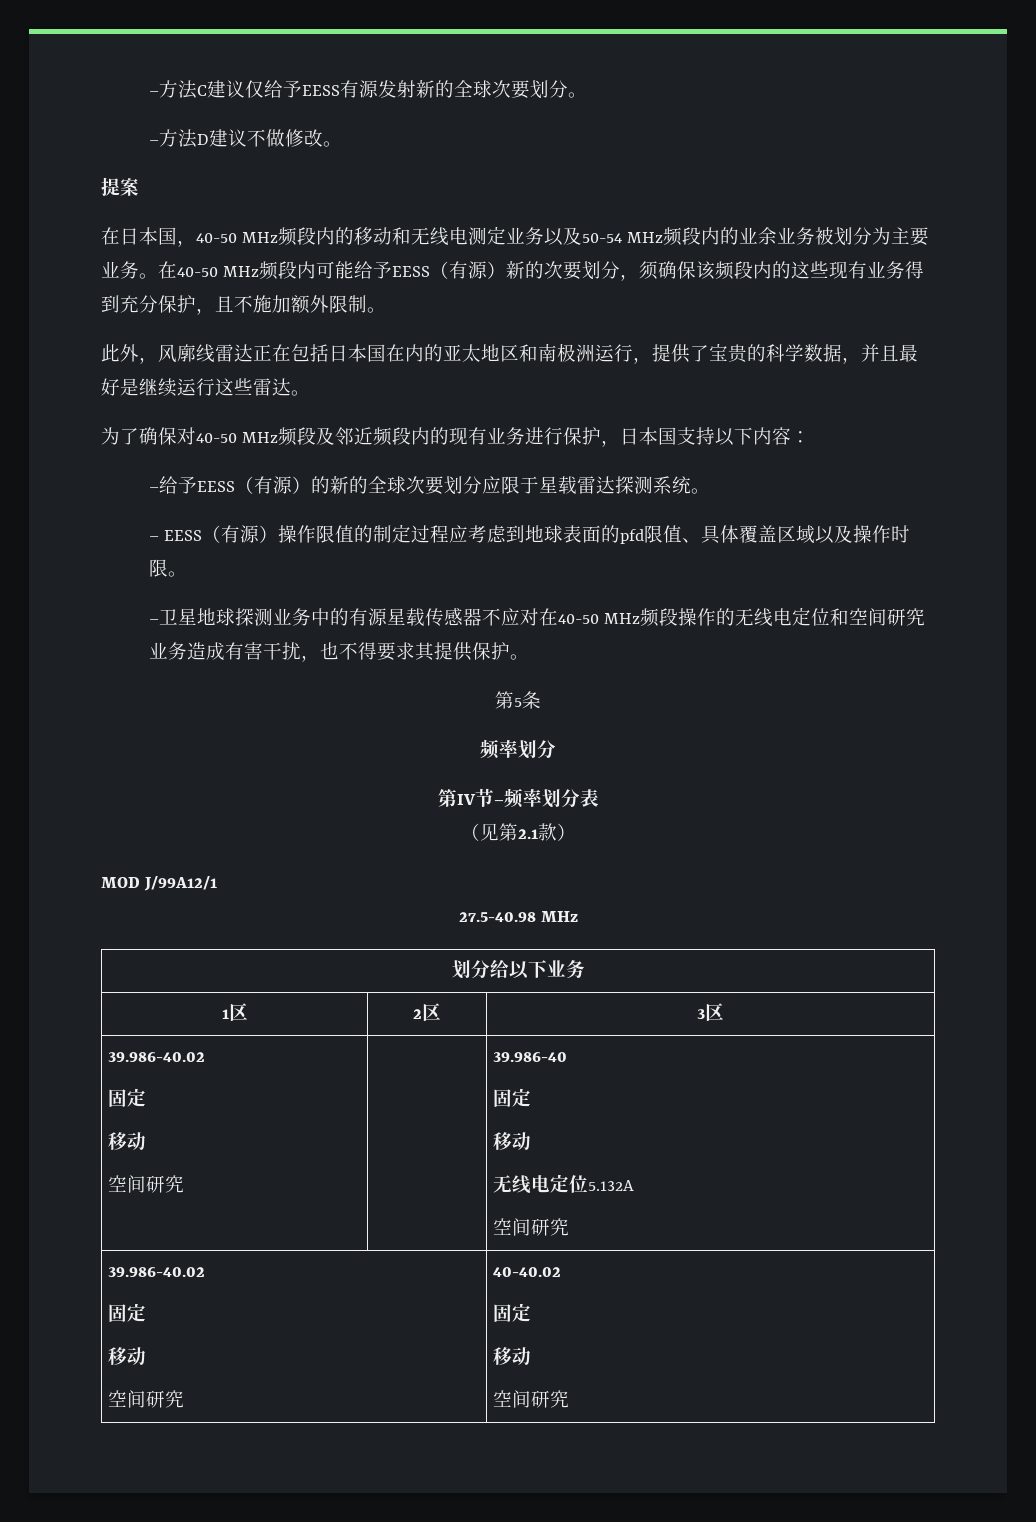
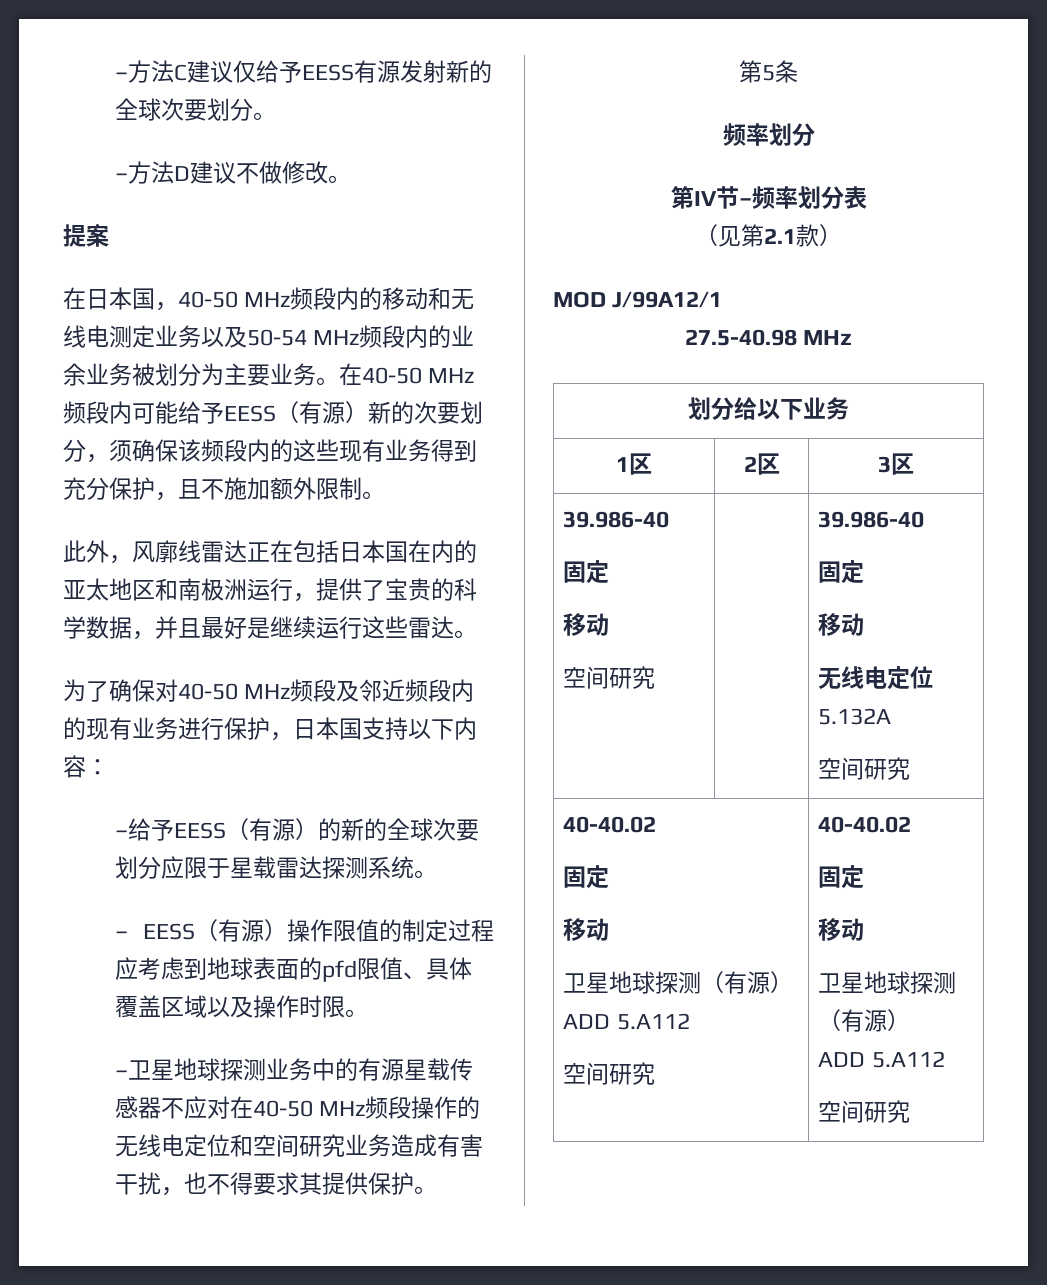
[108,1052,206,1062] 39.986-40.02 -> [563,511,670,528] 39.986-40
[108,1267,206,1277] [108,1303,147,1322] [108,1347,147,1365] 39.986-40.02 // 固定 // 移动 -> [563,816,657,833] [563,865,610,889] [563,918,610,941] [563,971,794,994] [563,1013,690,1030] 40-40.02 // 固定 // 移动 // 卫星地球探测（有源）ADD 5.A112
(532, 1356) none -> [818,971,957,994] [818,1009,911,1032] [818,1051,945,1068] // 卫星地球探测（有源） // ADD 5.A112

